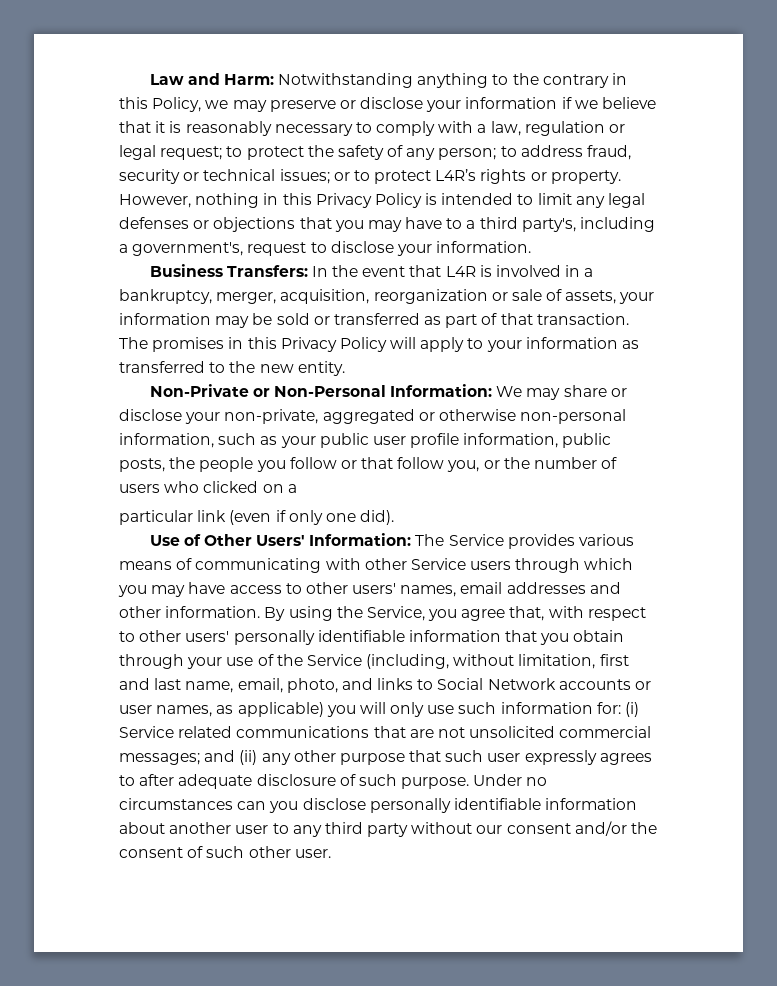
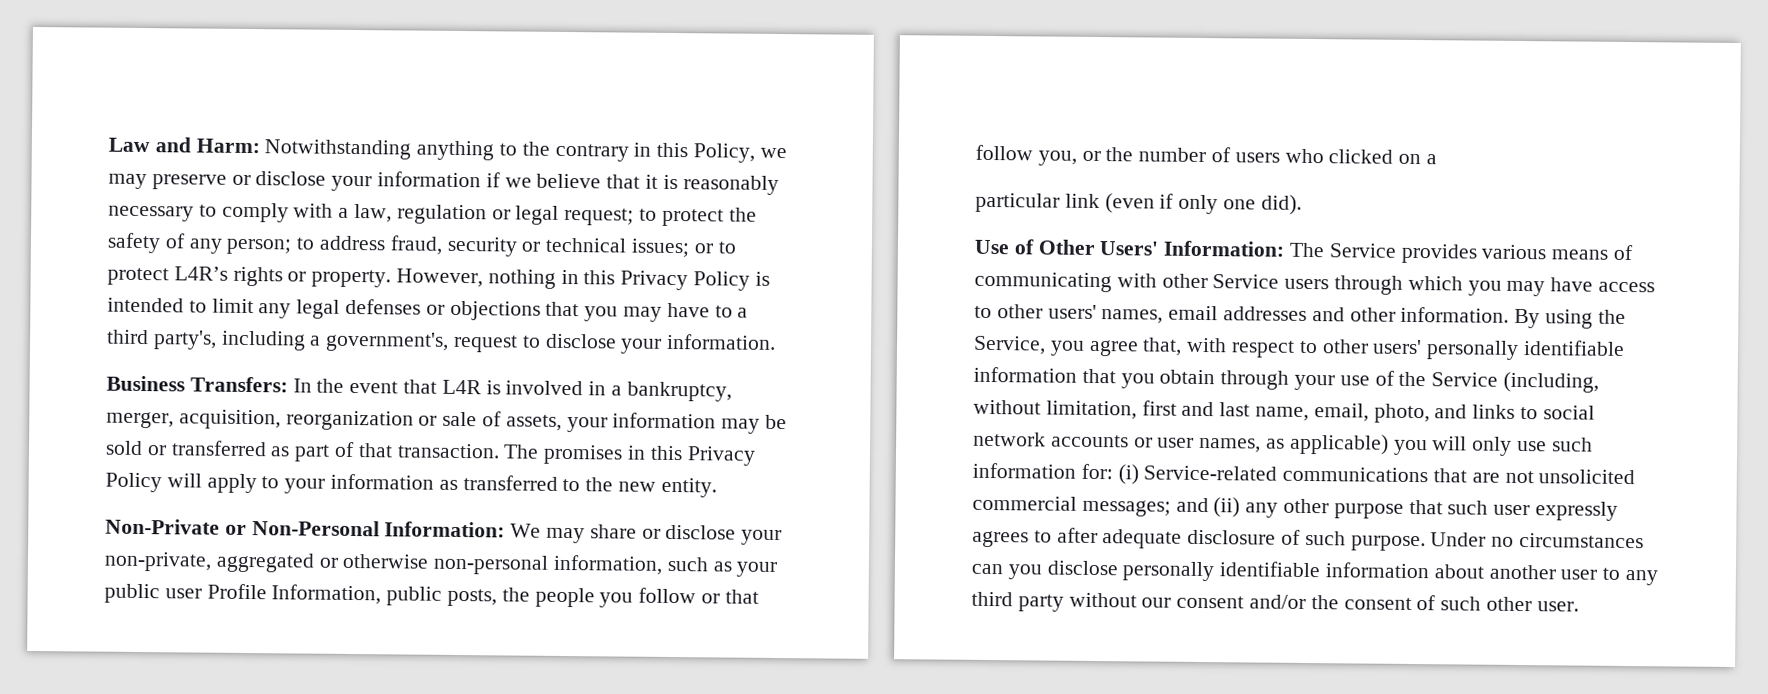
[410,433,559,448] profile information, -> [206,583,382,605] Profile Information,
[437,678,556,690] Social Network -> [1542,405,1595,420] [973,431,1046,447] social network
[119,726,233,738] Service related -> [1143,465,1278,481] Service-related

